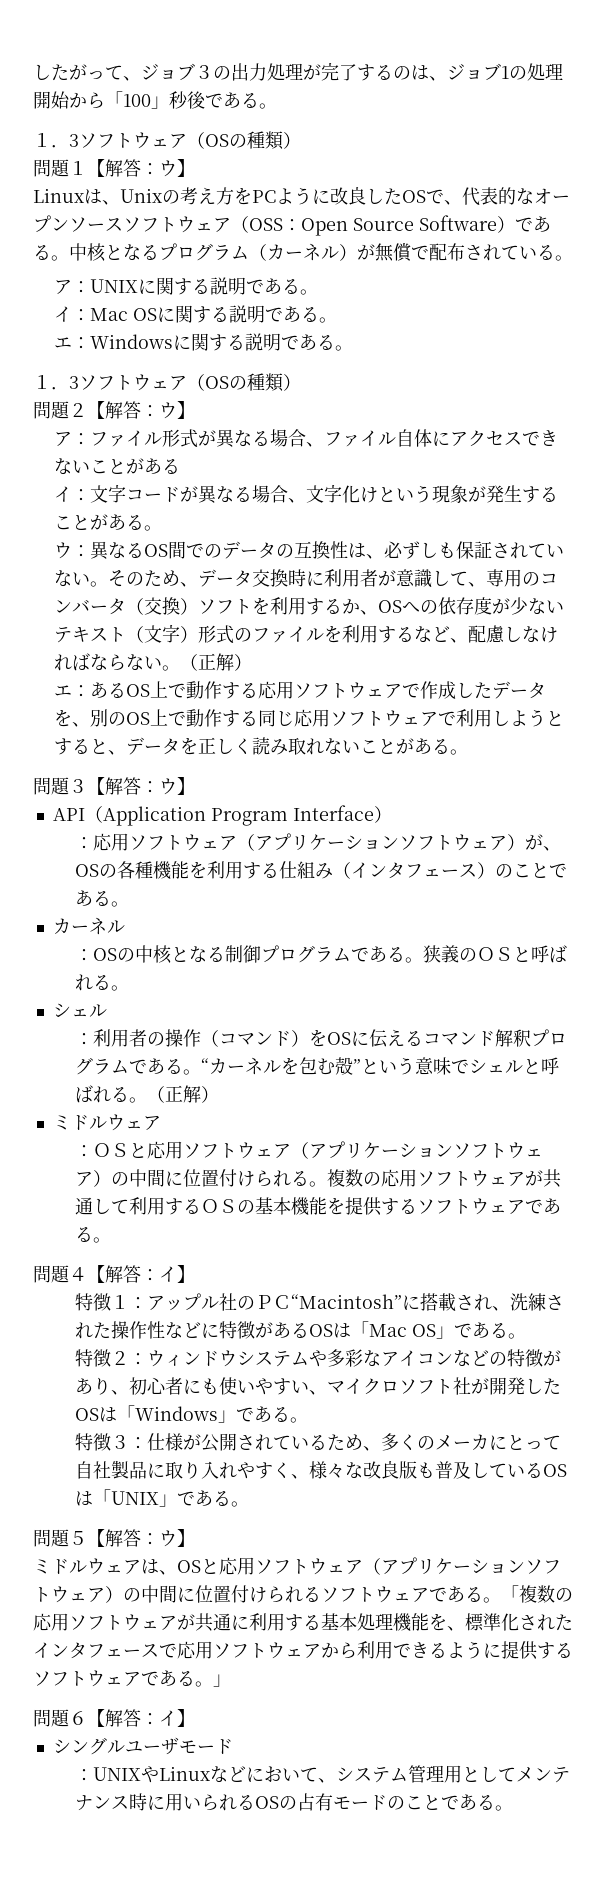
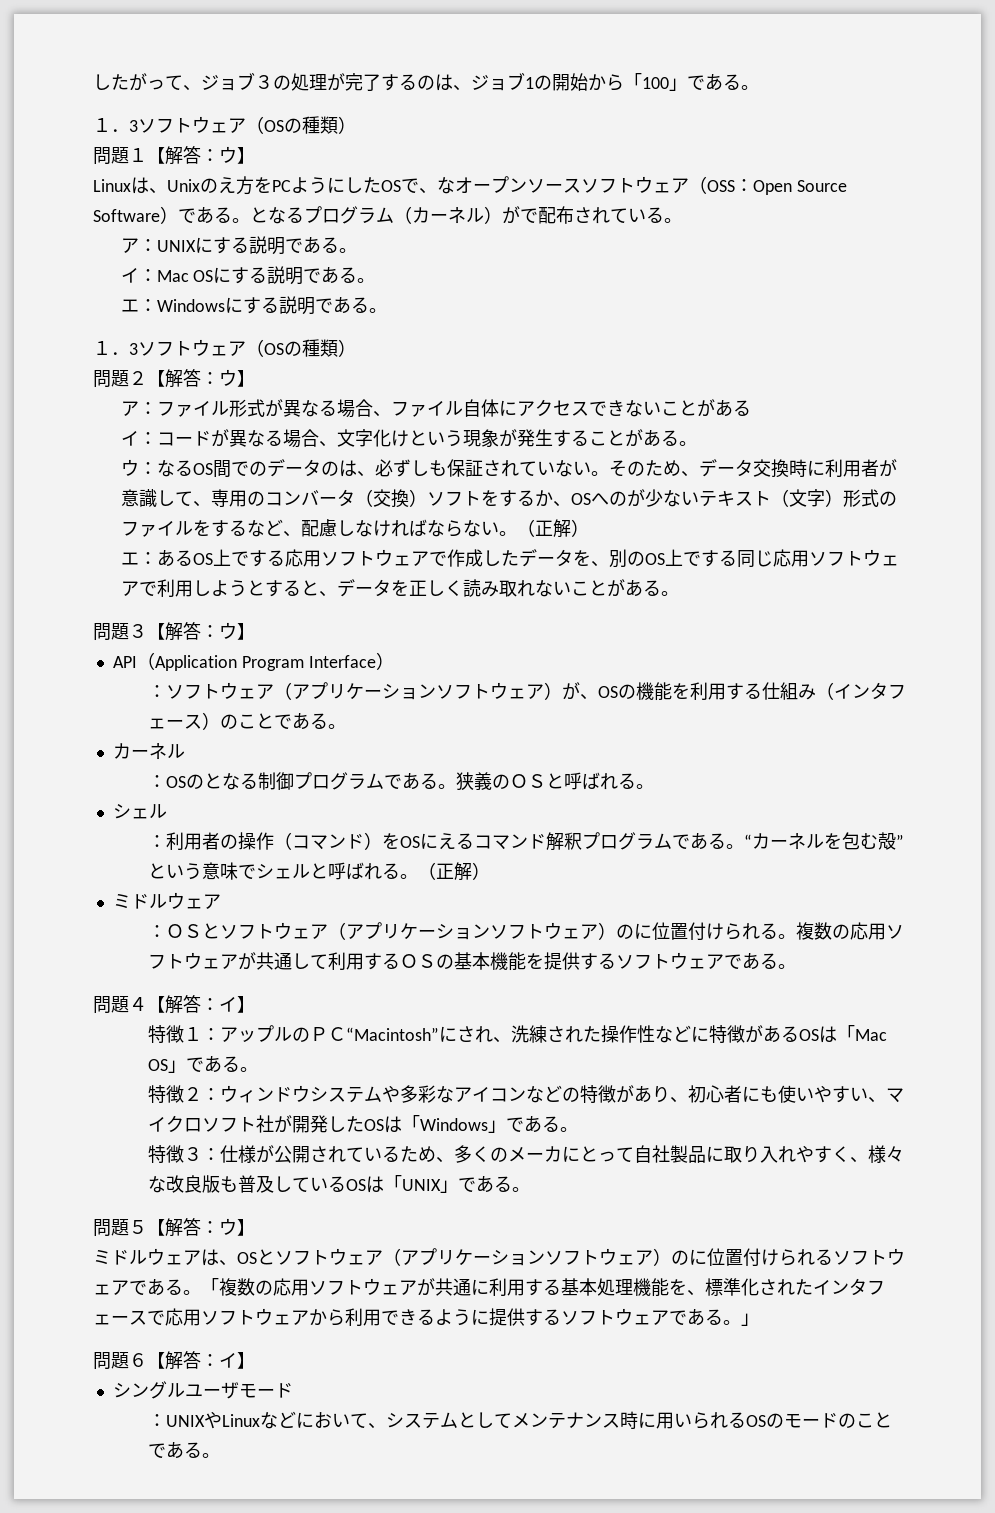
[231,63,267,81] 出力 -> (291, 82) none
[527,63,563,81] 処理 -> (552, 82) none
[169,91,206,109] 秒後 -> (687, 84) none
[180,187,198,205] 考 -> (218, 185) none
[330,187,366,205] 改良 -> (345, 185) none
[462,187,516,206] 代表的 -> (437, 191) none
[69,243,106,262] 中核 -> (250, 220) none
[375,242,412,262] 無償 -> (520, 215) none
[155,277,174,295] 関 -> (213, 245) none
[174,305,193,323] 関 -> (232, 275) none
[190,333,209,351] 関 -> (243, 305) none
[89,484,126,503] 文字 -> (157, 438) none
[89,541,109,560] 異 -> (157, 468) none
[293,541,348,559] 互換性 -> (339, 468) none
[269,597,306,615] 利用 -> (499, 498) none
[437,597,492,615] 依存度 -> (627, 498) none
[341,625,378,643] 利用 -> (211, 528) none
[185,681,222,699] 動作 -> (249, 558) none
[185,709,222,727] 動作 -> (701, 558) none
[92,833,129,851] 応用 -> (167, 691) none
[116,861,153,879] 各種 -> (637, 691) none
[134,945,172,964] 中核 -> (205, 781) none
[368,1029,388,1048] 伝 -> (439, 841) none
[146,1141,183,1159] 応用 -> (221, 931) none
[128,1169,165,1187] 中間 -> (635, 931) none
[218,1293,237,1311] 社 -> (293, 1034) none
[419,1293,456,1312] 搭載 -> (458, 1034) none
[219,1557,255,1575] 応用 -> (275, 1257) none
[141,1585,177,1603] 中間 -> (689, 1257) none
[407,1765,462,1783] 管理用 -> (459, 1420) none
[296,1793,333,1811] 占有 -> (785, 1420) none

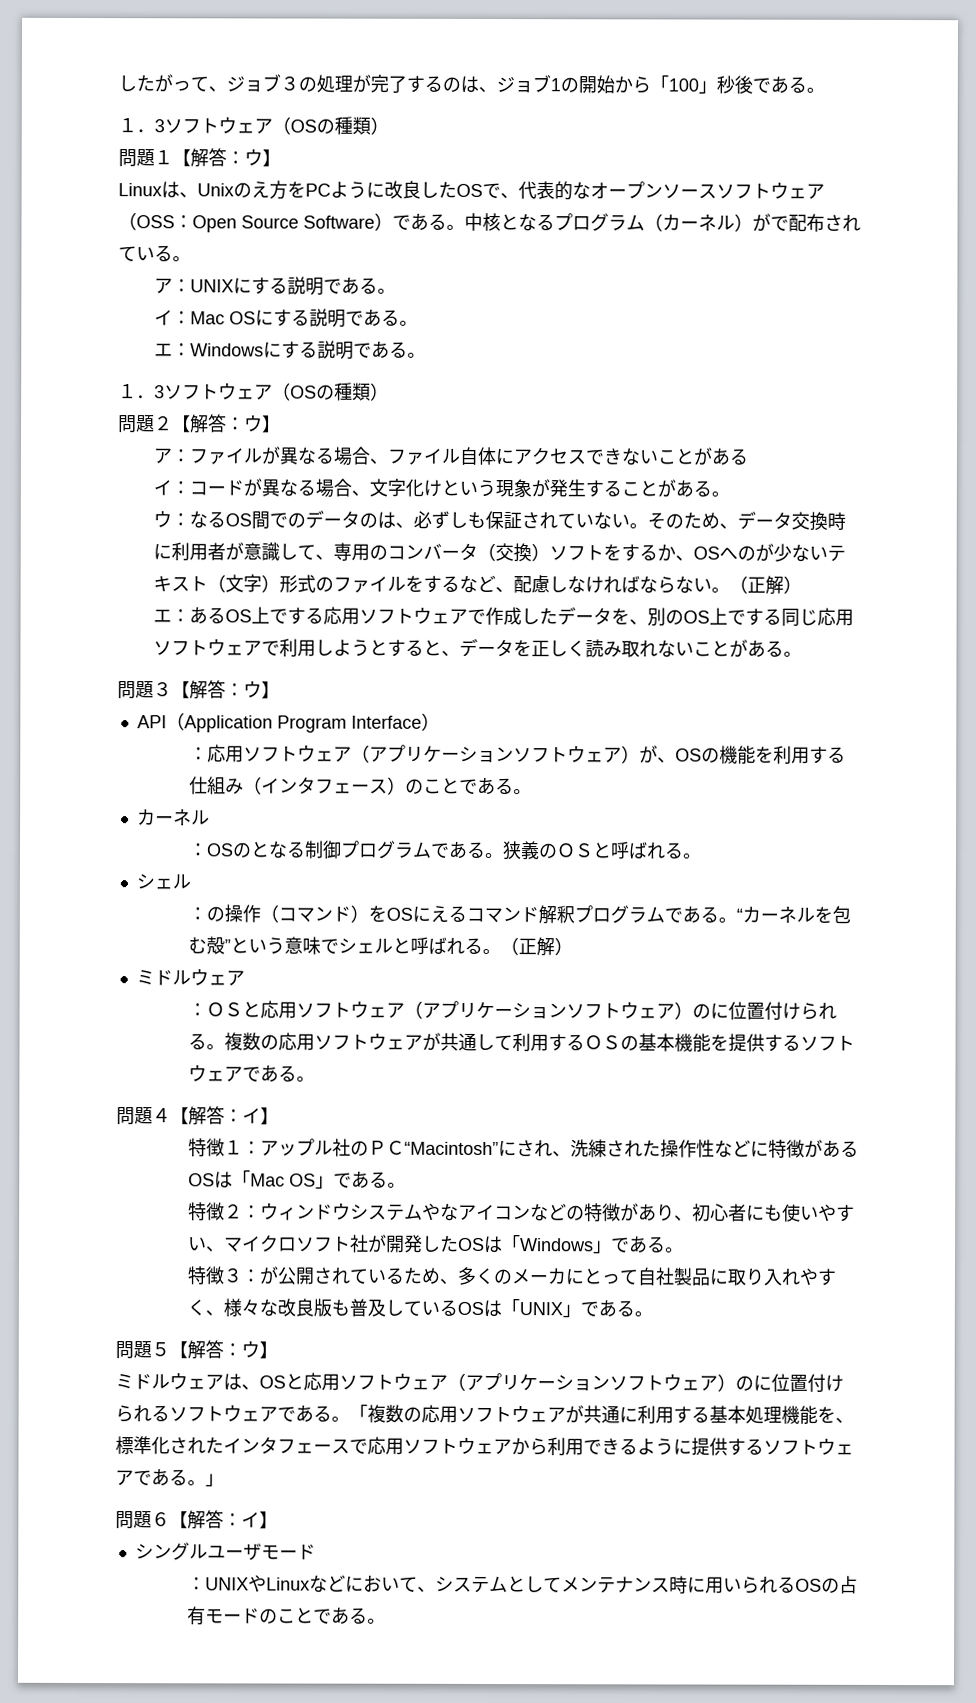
(687, 84) none -> [716,75,753,94] 秒後
(345, 185) none -> [384,180,421,199] 改良
(437, 191) none -> [518,181,573,201] 代表的
(250, 220) none -> [464,212,501,232] 中核
[228,399,265,417] 形式 -> (262, 455) none
(167, 691) none -> [206,744,244,763] 応用
[166,832,221,850] 利用者 -> (207, 914) none
(221, 931) none -> [259,1000,297,1019] 応用
(293, 1034) none -> [331,1138,351,1157] 社
[400,1085,437,1103] 多彩 -> (441, 1211) none
[220,1145,257,1163] 仕様 -> (260, 1276) none
(275, 1257) none -> [303,1372,340,1391] 応用
(785, 1420) none -> [838,1575,858,1594] [186,1606,206,1626] 占有

